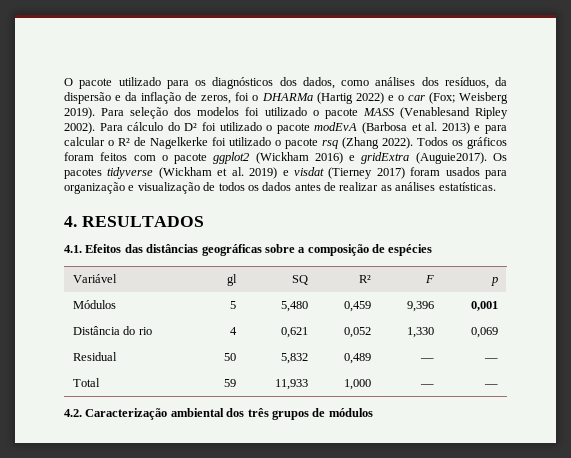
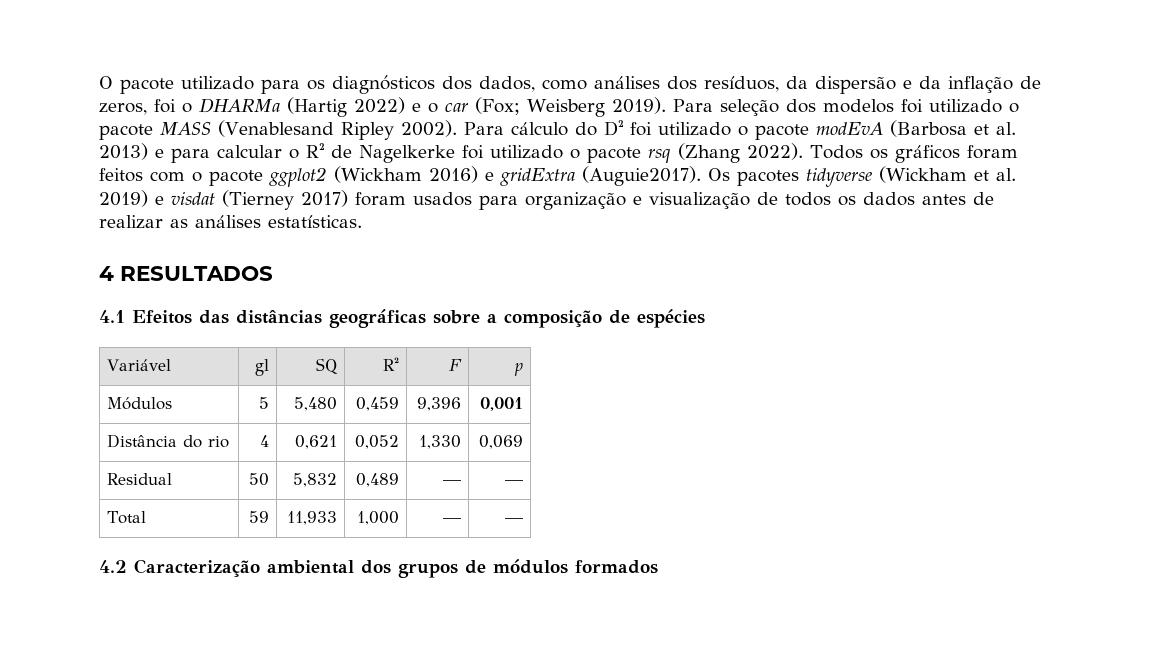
[64,216,77,227] 4. -> [99,266,114,281] 4
[64,245,82,253] 4.1. -> [99,310,125,323] 4.1
[64,409,82,417] 4.2. -> [99,560,127,573] 4.2
[247,408,269,417] três -> (391, 567) none
(373, 412) none -> [575,560,658,574] formados

